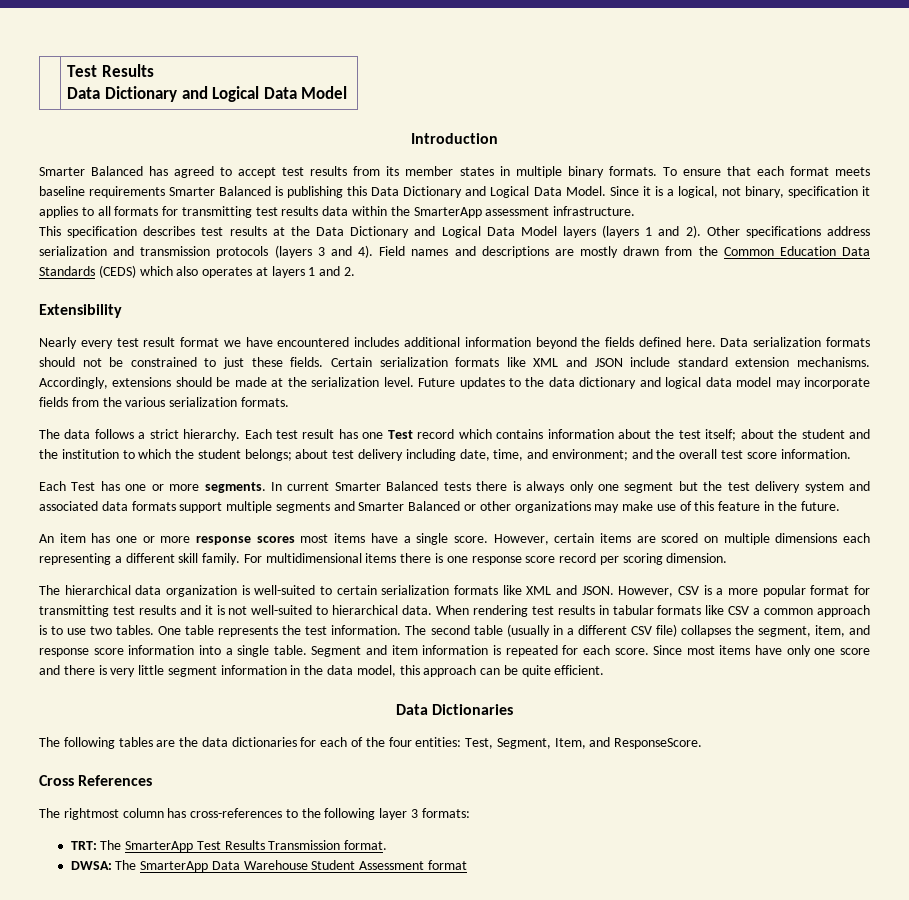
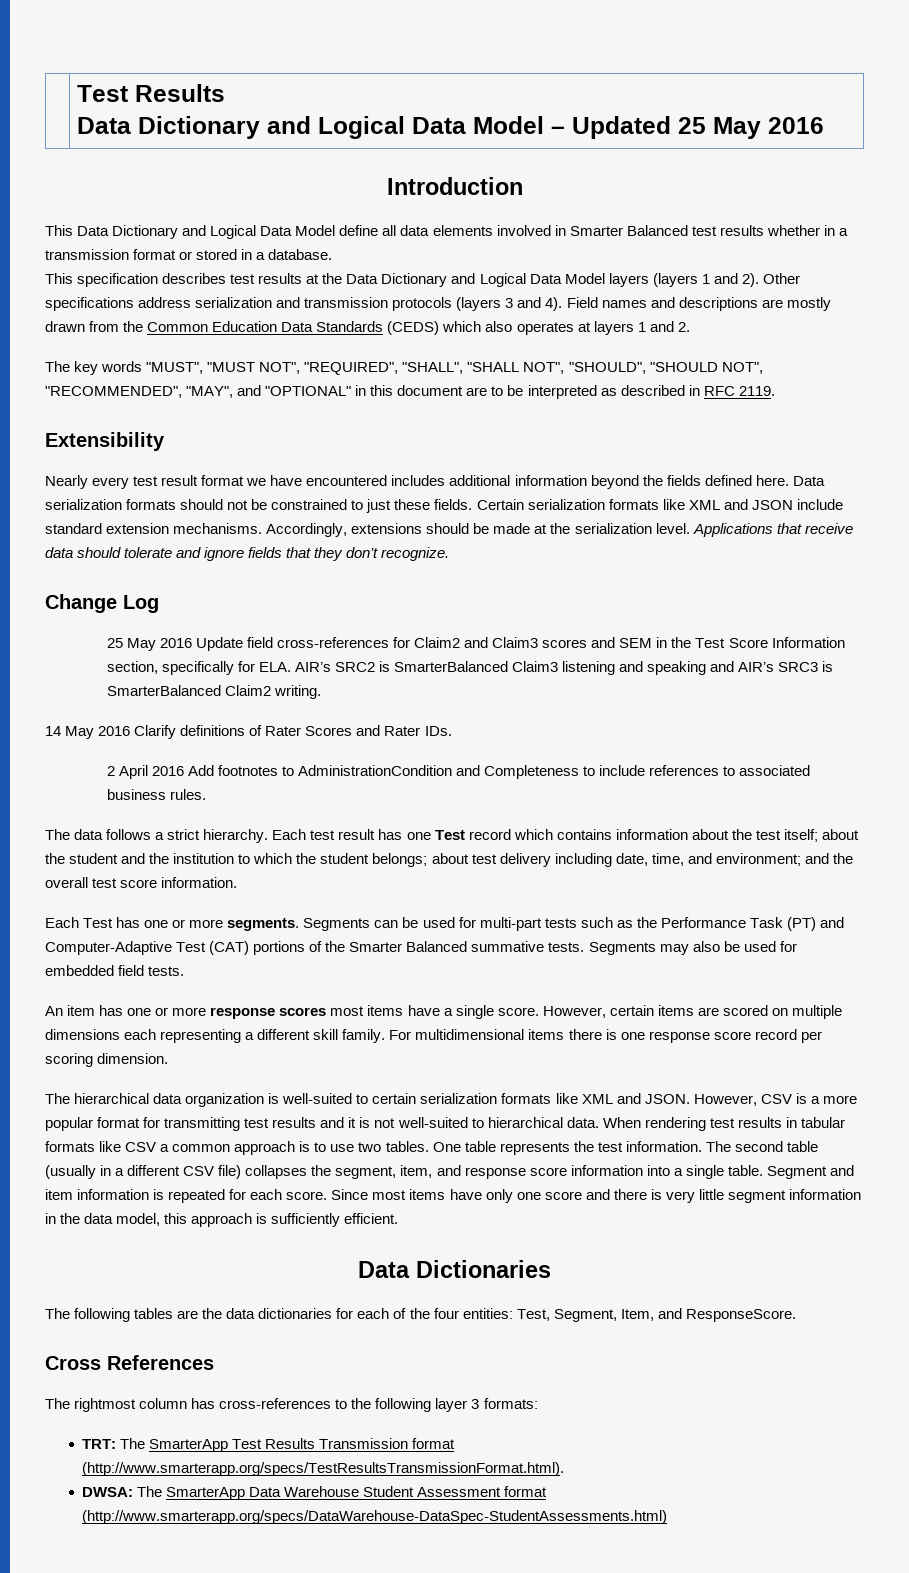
[411,133,498,144] [39,166,870,178] [39,186,870,198] [39,206,636,218] // Introduction // Smarter Balanced has agreed to accept test results from its member states in multiple binary formats. To ensure that each format meets baseline requirements Smarter Balanced is publishing this Data Dictionary and Logical Data Model. Since it is a logical, not binary, specification it applies to all formats for transmitting test results data within the SmarterApp assessment infrastructure. -> [550,116,824,139] [386,177,523,195] [45,225,848,239] [45,249,333,260] – Updated 25 May 2016 // Introduction // This Data Dictionary and Logical Data Model define all data elements involved in Smarter Balanced test results whether in a transmission format or stored in a database.
(356, 271) none -> [45,361,763,375] [45,385,775,399] // The key words "MUST", "MUST NOT", "REQUIRED", "SHALL", "SHALL NOT", "SHOULD", "SHOULD NOT", "RECOMMENDED", "MAY", and "OPTIONAL" in this document are to be interpreted as described in RFC 2119.
[418,377,871,389] [39,397,289,407] Future updates to the data dictionary and logical data model may incorporate fields from the various serialization formats. -> [692,523,853,537] [45,547,450,561] [45,594,159,613] [106,637,845,651] [106,661,834,675] [106,685,321,699] [45,725,452,739] [106,765,811,779] [106,789,206,800] Applications that receive data should tolerate and ignore fields that they don’t recognize. // Change Log // 25 May 2016 Update field cross-references for Claim2 and Claim3 scores and SEM in the Test Score Information section, specifically for ELA. AIR’s SRC2 is SmarterBalanced Claim3 listening and speaking and AIR’s SRC3 is SmarterBalanced Claim2 writing. // 14 May 2016 Clarify definitions of Rater Scores and Rater IDs. // 2 April 2016 Add footnotes to AdministrationCondition and Completeness to include references to associated business rules.
[271,481,870,493] [39,501,840,513] In current Smarter Balanced tests there is always only one segment but the test delivery system and associated data formats support multiple segments and Smarter Balanced or other organizations may make use of this feature in the future. -> [303,917,844,931] [45,941,797,955] [45,965,185,976] Segments can be used for multi-part tests such as the Performance Task (PT) and Computer-Adaptive Test (CAT) portions of the Smarter Balanced summative tests. Segments may also be used for embedded field tests.
[480,665,551,677] can be quite -> [256,1213,341,1227] is sufficiently
[344,840,388,850] format. -> [412,1438,456,1449] [82,1462,565,1476] format (http://www.smarterapp.org/specs/TestResultsTransmissionFormat.html).
(468, 865) none -> [82,1510,668,1524] (http://www.smarterapp.org/specs/DataWarehouse-DataSpec-StudentAssessments.html)

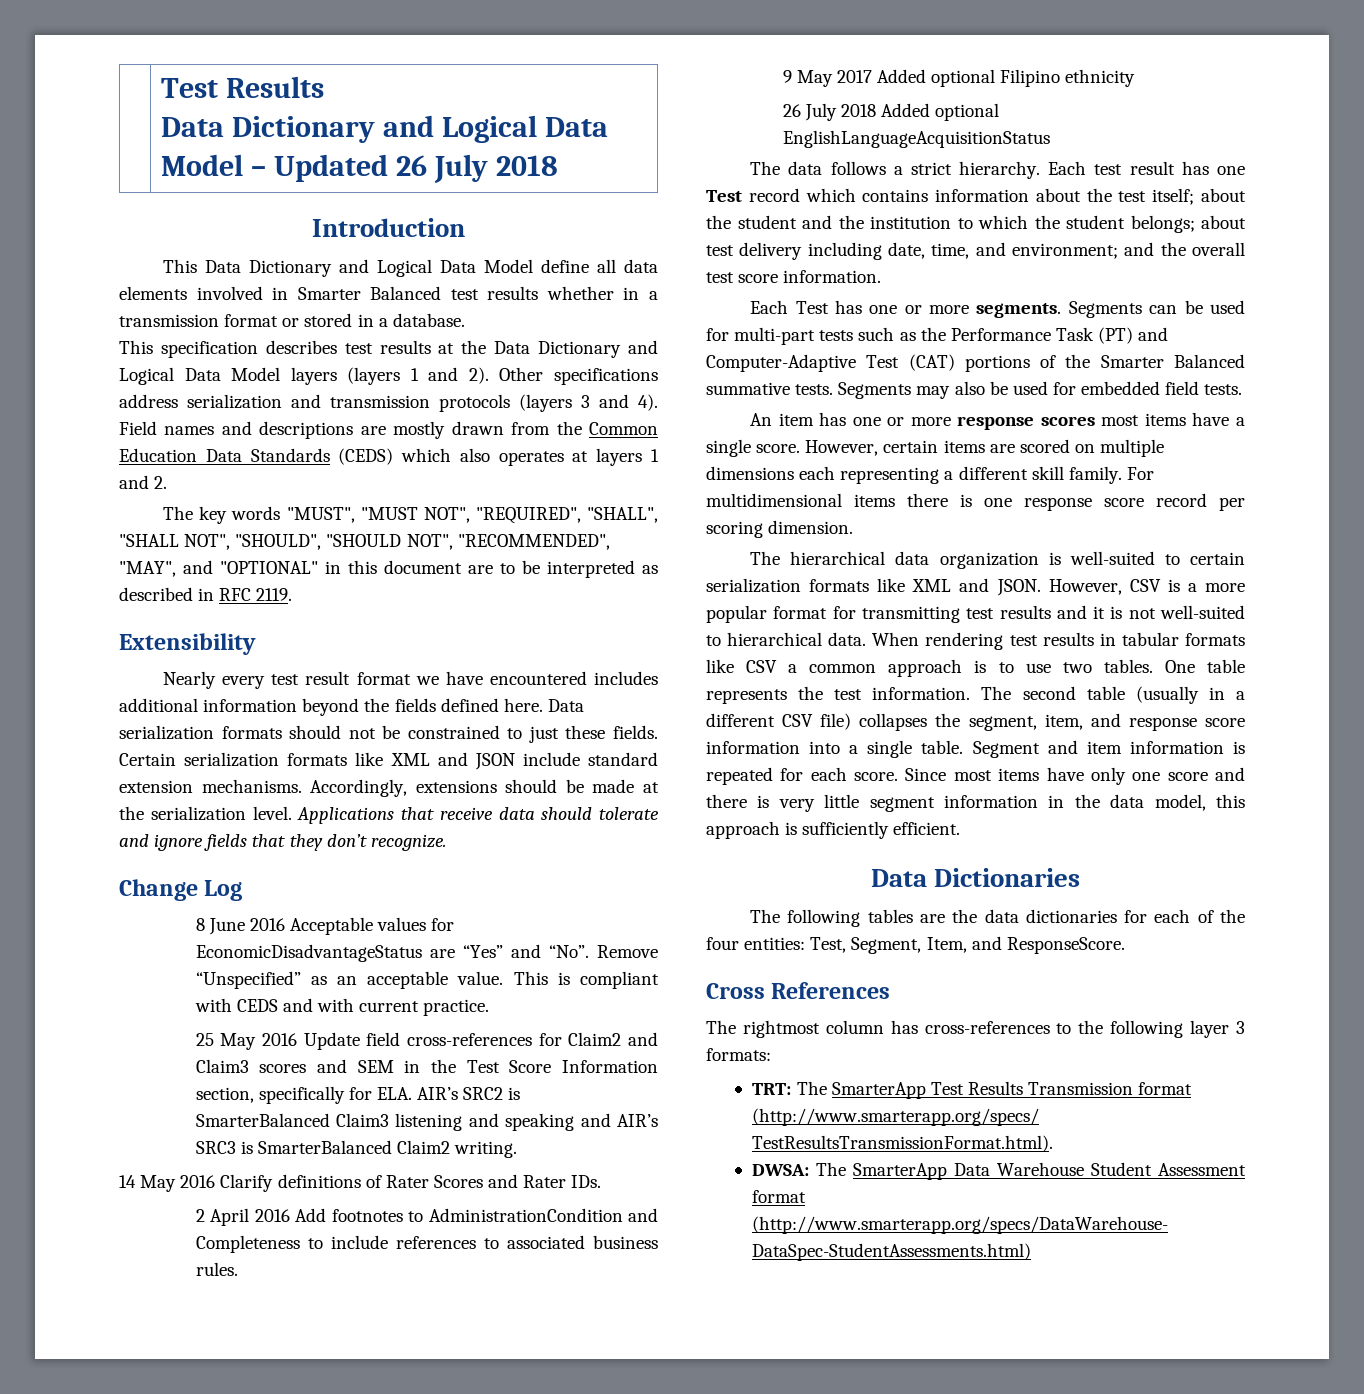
[677,117,824,139] 25 May 2016 -> [396,154,559,183] 26 July 2018
(159, 604) none -> [195,917,455,935] [195,944,658,962] [195,971,659,989] [194,998,490,1016] // 8 June 2016 Acceptable values for EconomicDisadvantageStatus are “Yes” and “No”. Remove “Unspecified” as an acceptable value. This is compliant with CEDS and with current practice.
(206, 794) none -> [782,69,1136,87] [782,103,1000,121] [782,130,1050,148] // 9 May 2017 Added optional Filipino ethnicity // 26 July 2018 Added optional EnglishLanguageAcquisitionStatus

